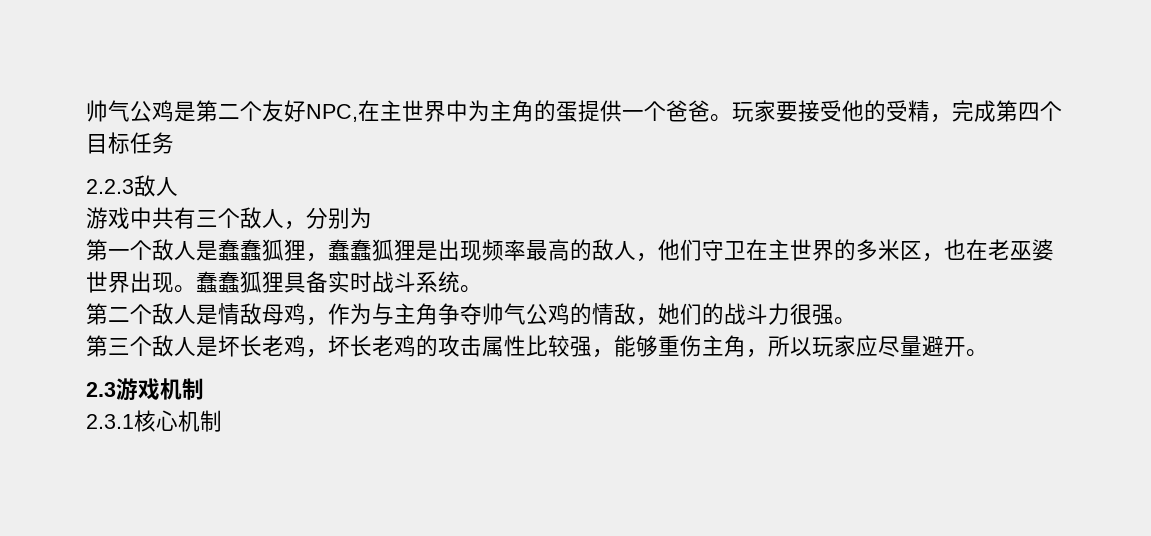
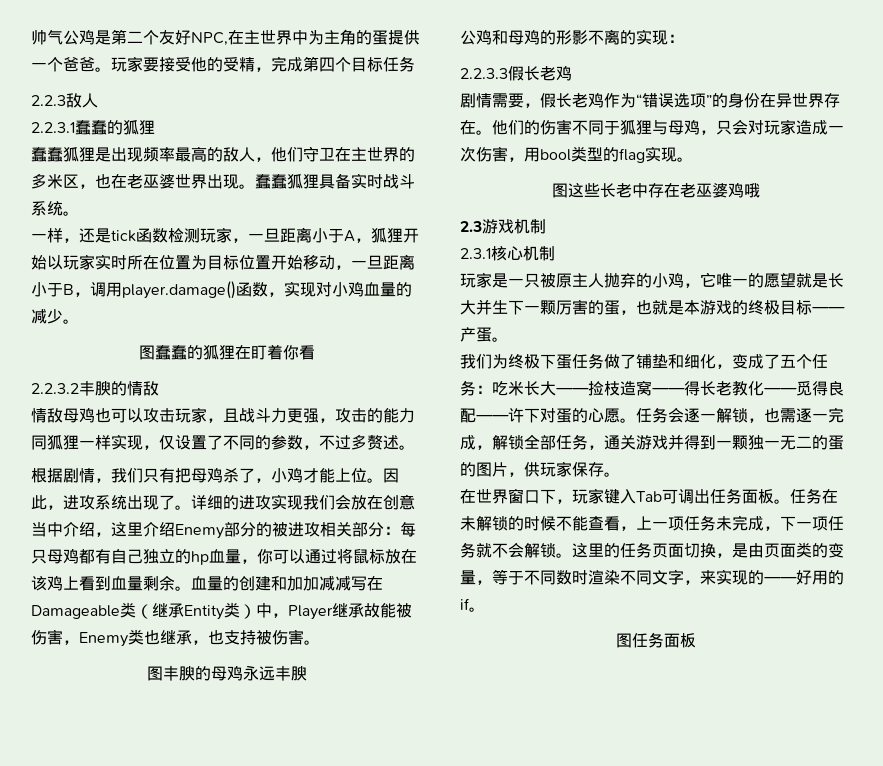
[86,207,372,230] [86,239,328,262] 游戏中共有三个敌人，分别为 // 第一个敌人是蠢蠢狐狸， -> [31,120,155,135] 2.2.3.1蠢蠢的狐狸 //
[86,303,218,325] 第二个敌人是 -> [31,227,419,243] [31,254,415,270] [31,281,412,299] [31,309,79,324] [139,344,315,360] [31,380,159,396] 一样，还是tick函数检测玩家，一旦距离小于A，狐狸开始以玩家实时所在位置为目标位置开始移动，一旦距离小于B，调用player.damage()函数，实现对小鸡血量的减少。 // 图蠢蠢的狐狸在盯着你看 // 2.2.3.2丰腴的情敌 //
[306,303,856,326] [86,335,988,358] ，作为与主角争夺帅气公鸡的情敌，她们的战斗力很强。 // 第三个敌人是坏长老鸡，坏长老鸡的攻击属性比较强，能够重伤主角，所以玩家应尽量避开。 -> [95,407,415,423] [31,434,415,450] [31,467,399,483] [31,494,415,510] [31,522,416,539] [31,548,417,565] [31,575,383,591] [31,602,412,620] [31,629,320,647] [147,665,307,681] [460,29,684,45] [460,65,572,81] [460,92,840,108] [460,119,844,135] [460,146,693,163] [552,182,760,198] 也可以攻击玩家，且战斗力更强，攻击的能力同狐狸一样实现，仅设置了不同的参数，不过多赘述。 // 根据剧情，我们只有把母鸡杀了，小鸡才能上位。因此，进攻系统出现了。详细的进攻实现我们会放在创意当中介绍，这里介绍Enemy部分的被进攻相关部分：每只母鸡都有自己独立的hp血量，你可以通过将鼠标放在该鸡上看到血量剩余。血量的创建和加加减减写在Damageable类（继承Entity类）中，Player继承故能被伤害，Enemy类也继承，也支持被伤害。 // 图丰腴的母鸡永远丰腴 // 公鸡和母鸡的形影不离的实现： // 2.2.3.3假长老鸡 // 剧情需要，假长老鸡作为“错误选项”的身份在异世界存在。他们的伤害不同于狐狸与母鸡，只会对玩家造成一次伤害，用bool类型的flag实现。 // 图这些长老中存在老巫婆鸡哦
(222, 421) none -> [460,272,844,288] [460,299,845,315] [460,327,508,342] [460,353,828,369] [460,380,844,396] [460,407,844,423] [460,434,844,450] [460,461,620,477] [460,488,838,504] [460,515,844,531] [460,542,844,558] [460,569,844,585] [460,598,485,612] [616,632,696,648] // 玩家是一只被原主人抛弃的小鸡，它唯一的愿望就是长大并生下一颗厉害的蛋，也就是本游戏的终极目标——产蛋。 // 我们为终极下蛋任务做了铺垫和细化，变成了五个任务：吃米长大——捡枝造窝——得长老教化——觅得良配——许下对蛋的心愿。任务会逐一解锁，也需逐一完成，解锁全部任务，通关游戏并得到一颗独一无二的蛋的图片，供玩家保存。 // 在世界窗口下，玩家键入Tab可调出任务面板。任务在未解锁的时候不能查看，上一项任务未完成，下一项任务就不会解锁。这里的任务页面切换，是由页面类的变量，等于不同数时渲染不同文字，来实现的——好用的if。 // 图任务面板

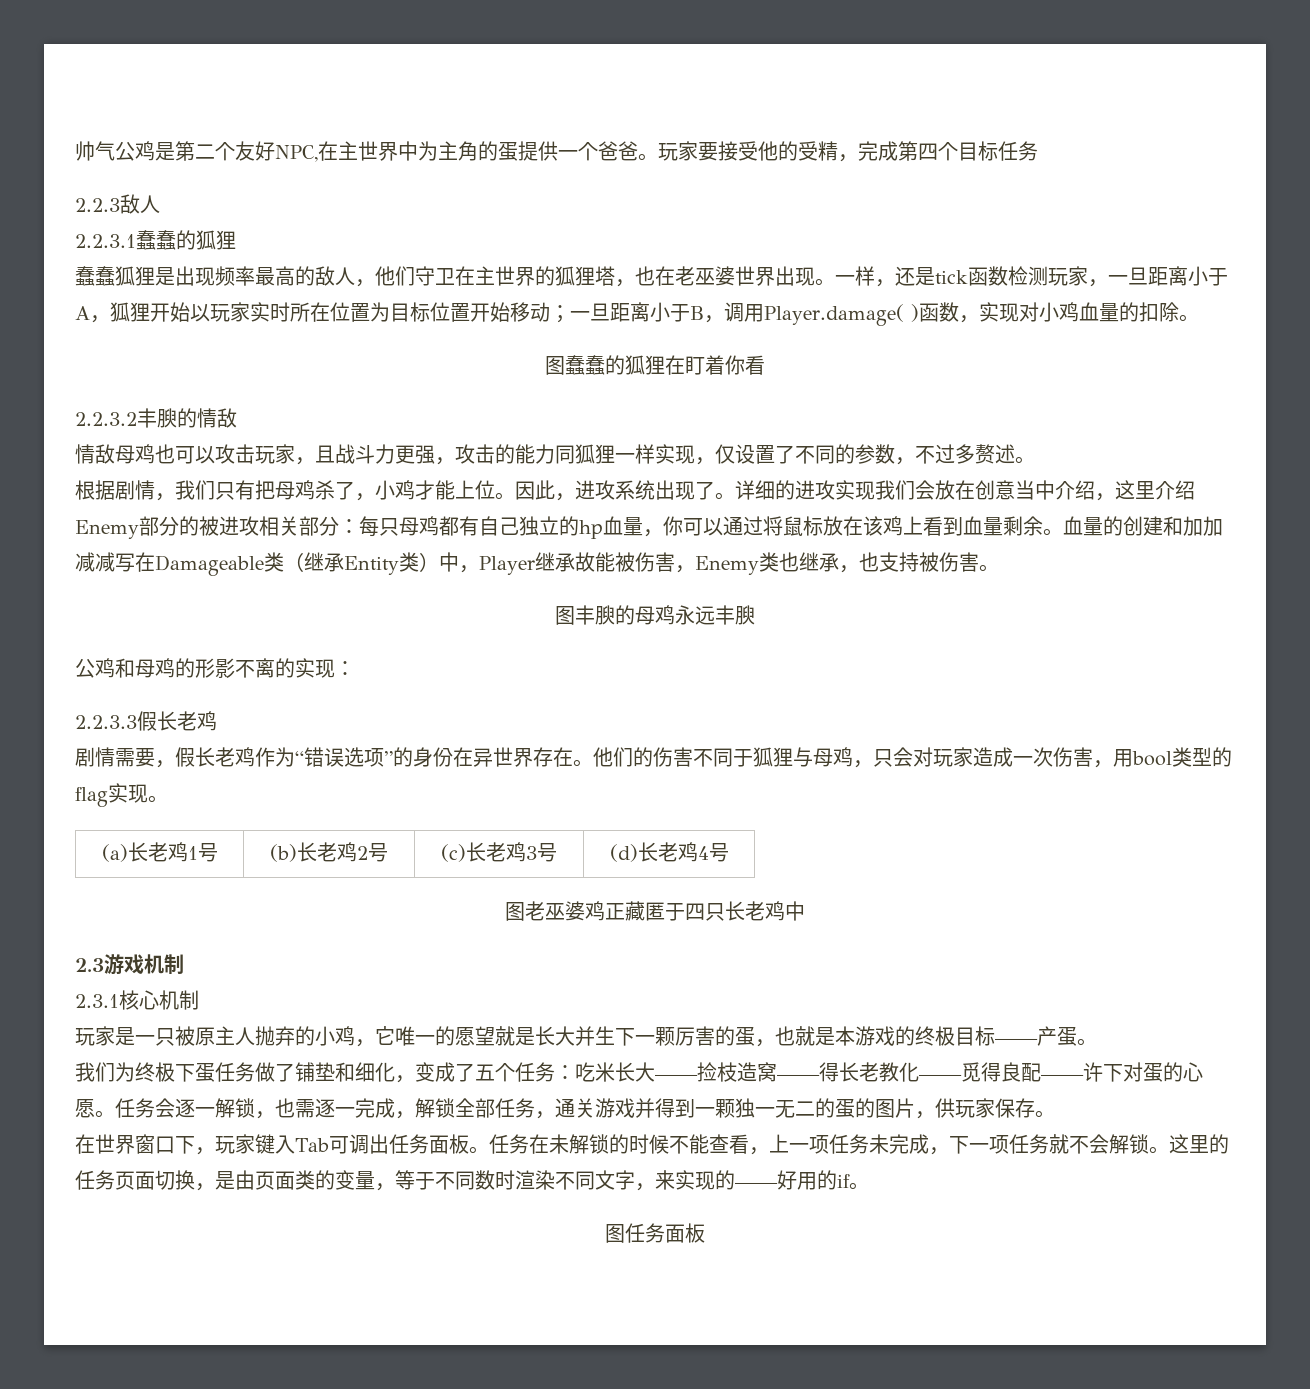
[31,173,79,189] 多米区 -> [555,266,615,286] 狐狸塔
[255,173,415,189] [31,201,79,216] 蠢蠢狐狸具备实时战斗系统。 // -> (835, 282) none
[335,265,351,270] ， -> [550,305,570,323] ；
[122,281,236,299] player.damage() -> [764,304,919,326] Player.damage( )
[31,309,63,324] 减少 -> [1138,302,1179,322] 扣除
[552,182,760,198] // 图这些长老中存在老巫婆鸡哦 -> [101,842,218,862] [270,842,388,862] [441,842,557,862] [609,842,729,862] [505,901,805,921] // (a)长老鸡1号 | (b)长老鸡2号 | (c)长老鸡3号 | (d)长老鸡4号 // 图老巫婆鸡正藏匿于四只长老鸡中

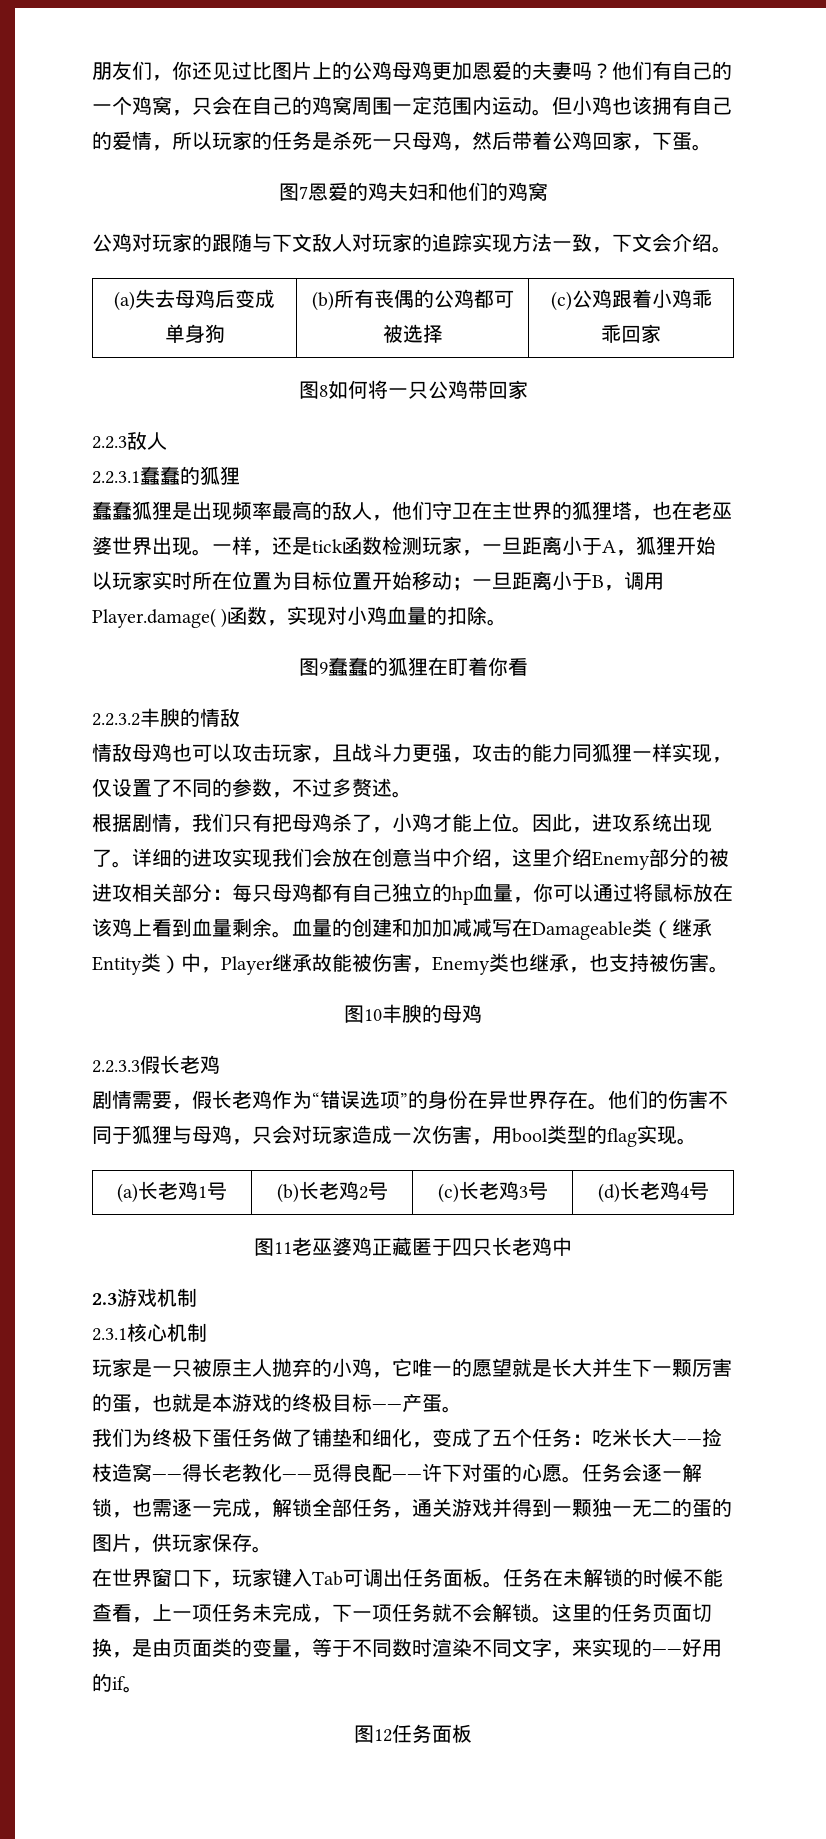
[75,141,1038,162] 帅气公鸡是第二个友好NPC,在主世界中为主角的蛋提供一个爸爸。玩家要接受他的受精，完成第四个目标任务 -> [92,61,732,81] [92,96,732,116] [92,131,712,151] [278,182,548,201] [92,233,732,253] [114,289,275,311] [164,324,225,343] [311,289,514,311] [382,324,443,343] [550,289,712,311] [601,324,661,343] [298,380,528,399] 朋友们，你还见过比图片上的公鸡母鸡更加恩爱的夫妻吗？他们有自己的一个鸡窝，只会在自己的鸡窝周围一定范围内运动。但小鸡也该拥有自己的爱情，所以玩家的任务是杀死一只母鸡，然后带着公鸡回家，下蛋。 // 图7恩爱的鸡夫妇和他们的鸡窝 // 公鸡对玩家的跟随与下文敌人对玩家的追踪实现方法一致，下文会介绍。 // (a)失去母鸡后变成单身狗 | (b)所有丧偶的公鸡都可被选择 | (c)公鸡跟着小鸡乖乖回家 // 图8如何将一只公鸡带回家
(565, 365) none -> [318,662,328,674] 9
(575, 615) none -> [364,1009,382,1021] 10
[675,605,755,625] [75,658,355,678] 永远丰腴 // 公鸡和母鸡的形影不离的实现： -> (482, 1013) none
(525, 911) none -> [274,1242,292,1254] 11
(625, 1233) none -> [374,1729,392,1742] 12

